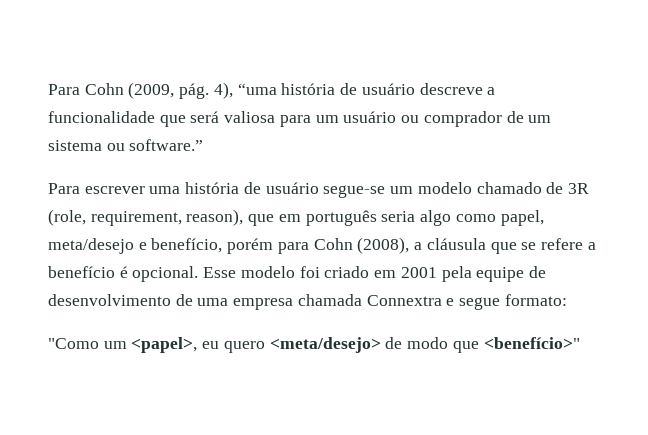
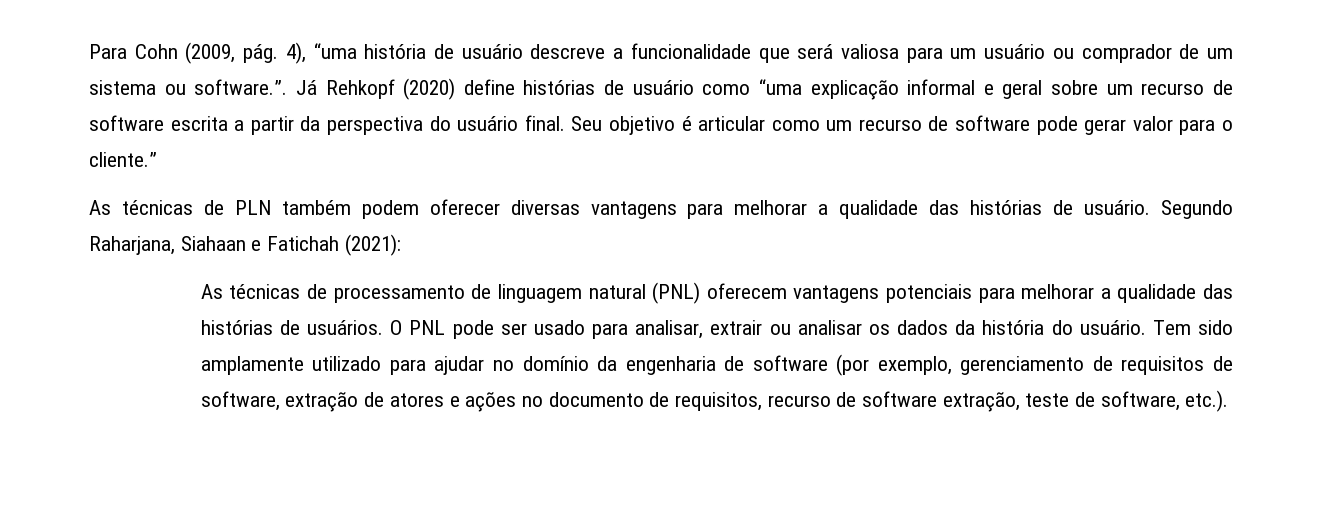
[129,139,204,151] [48,182,589,198] [48,209,544,226] [48,237,596,254] [48,266,546,282] [48,294,567,310] [48,337,580,353] software.” // Para escrever uma história de usuário segue-se um modelo chamado de 3R (role, requirement, reason), que em português seria algo como papel, meta/desejo e benefício, porém para Cohn (2008), a cláusula que se refere a benefício é opcional. Esse modelo foi criado em 2001 pela equipe de desenvolvimento de uma empresa chamada Connextra e segue formato: // "Como um <papel>, eu quero <meta/desejo> de modo que <benefício>" -> [194,78,1233,100] [89,115,1233,135] [89,152,157,167] [89,199,1233,219] [89,234,401,256] [200,282,1233,304] [200,320,1233,339] [200,354,1233,376] [200,390,1229,412] software.”. Já Rehkopf (2020) define histórias de usuário como “uma explicação informal e geral sobre um recurso de software escrita a partir da perspectiva do usuário final. Seu objetivo é articular como um recurso de software pode gerar valor para o cliente.” // As técnicas de PLN também podem oferecer diversas vantagens para melhorar a qualidade das histórias de usuário. Segundo Raharjana, Siahaan e Fatichah (2021): // As técnicas de processamento de linguagem natural (PNL) oferecem vantagens potenciais para melhorar a qualidade das histórias de usuários. O PNL pode ser usado para analisar, extrair ou analisar os dados da história do usuário. Tem sido amplamente utilizado para ajudar no domínio da engenharia de software (por exemplo, gerenciamento de requisitos de software, extração de atores e ações no documento de requisitos, recurso de software extração, teste de software, etc.).

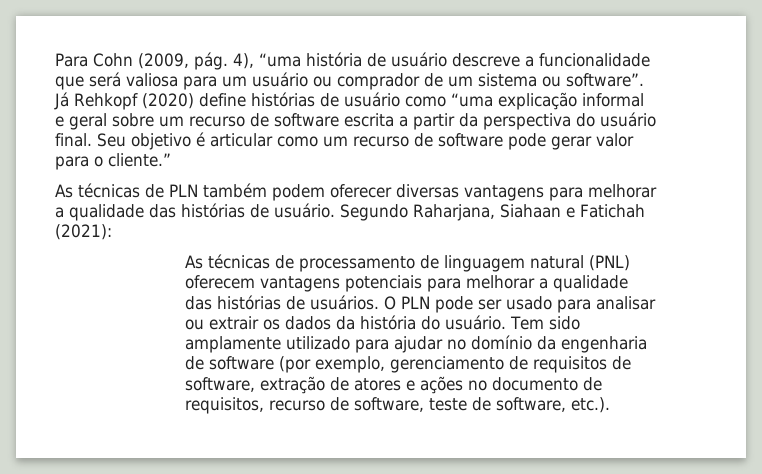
[194,79,288,95] software.”. -> [566,73,644,87] software”.
[409,320,446,335] PNL -> [401,296,431,309] PLN
[635,320,862,339] analisar, extrair ou analisar -> [596,296,657,310] [185,316,260,330] analisar ou extrair
[861,391,1020,412] software extração, -> [354,397,425,412] software,

